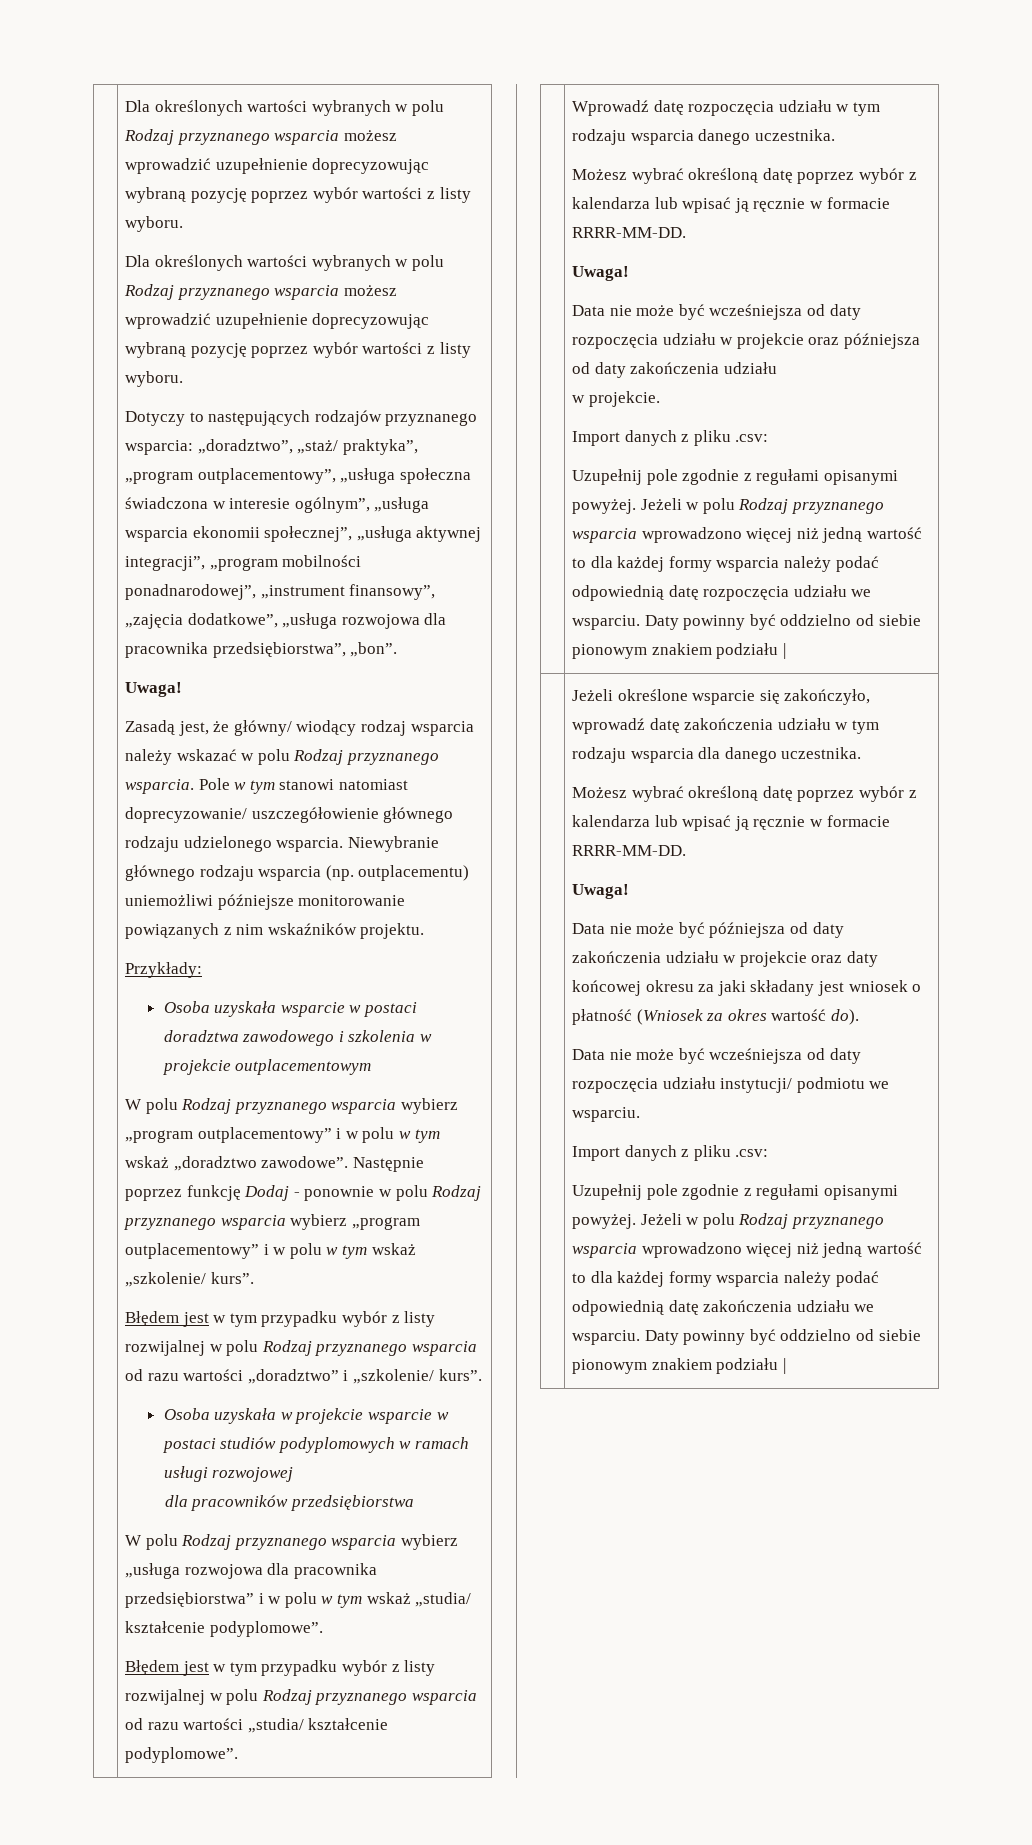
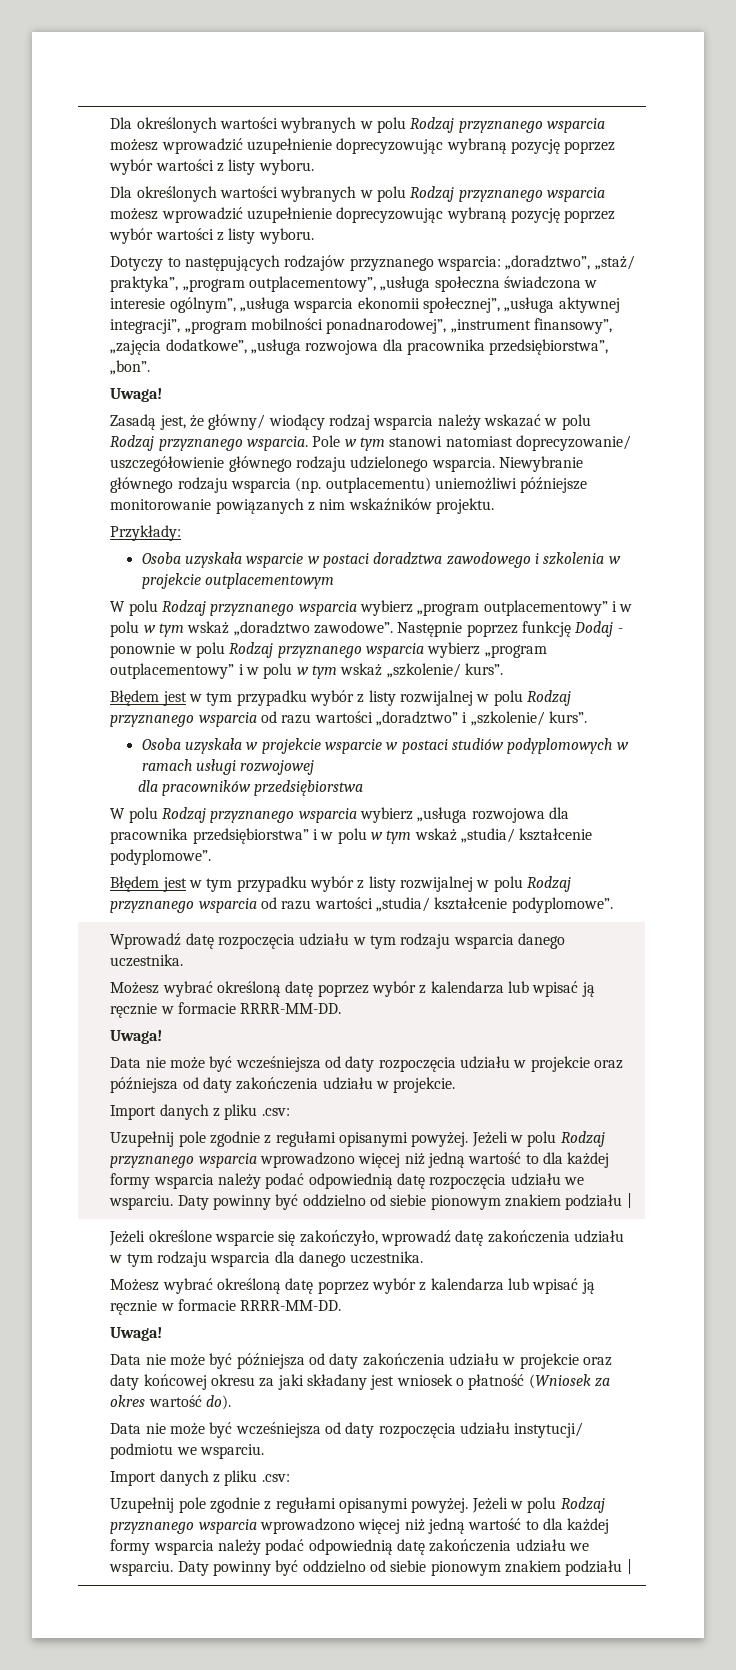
(777, 368) // -> (373, 1083) none

